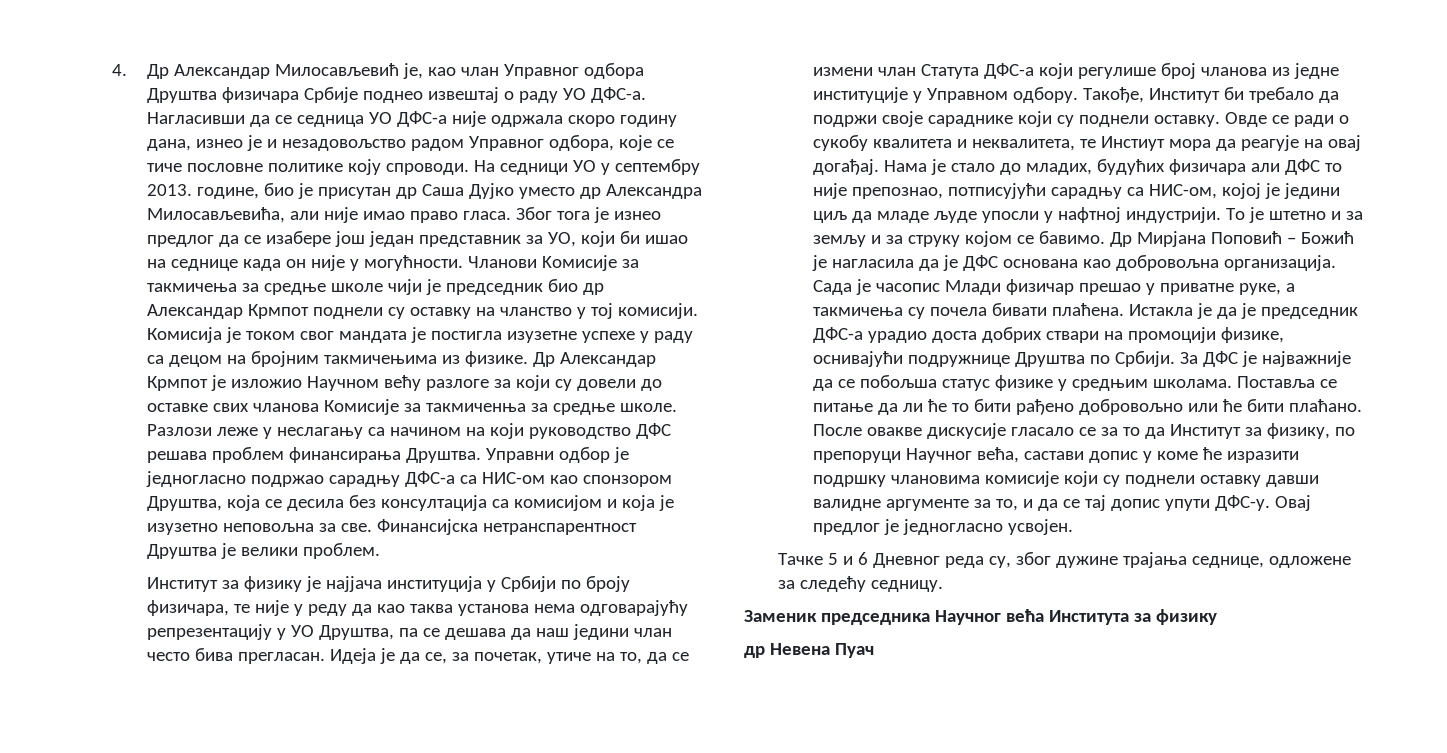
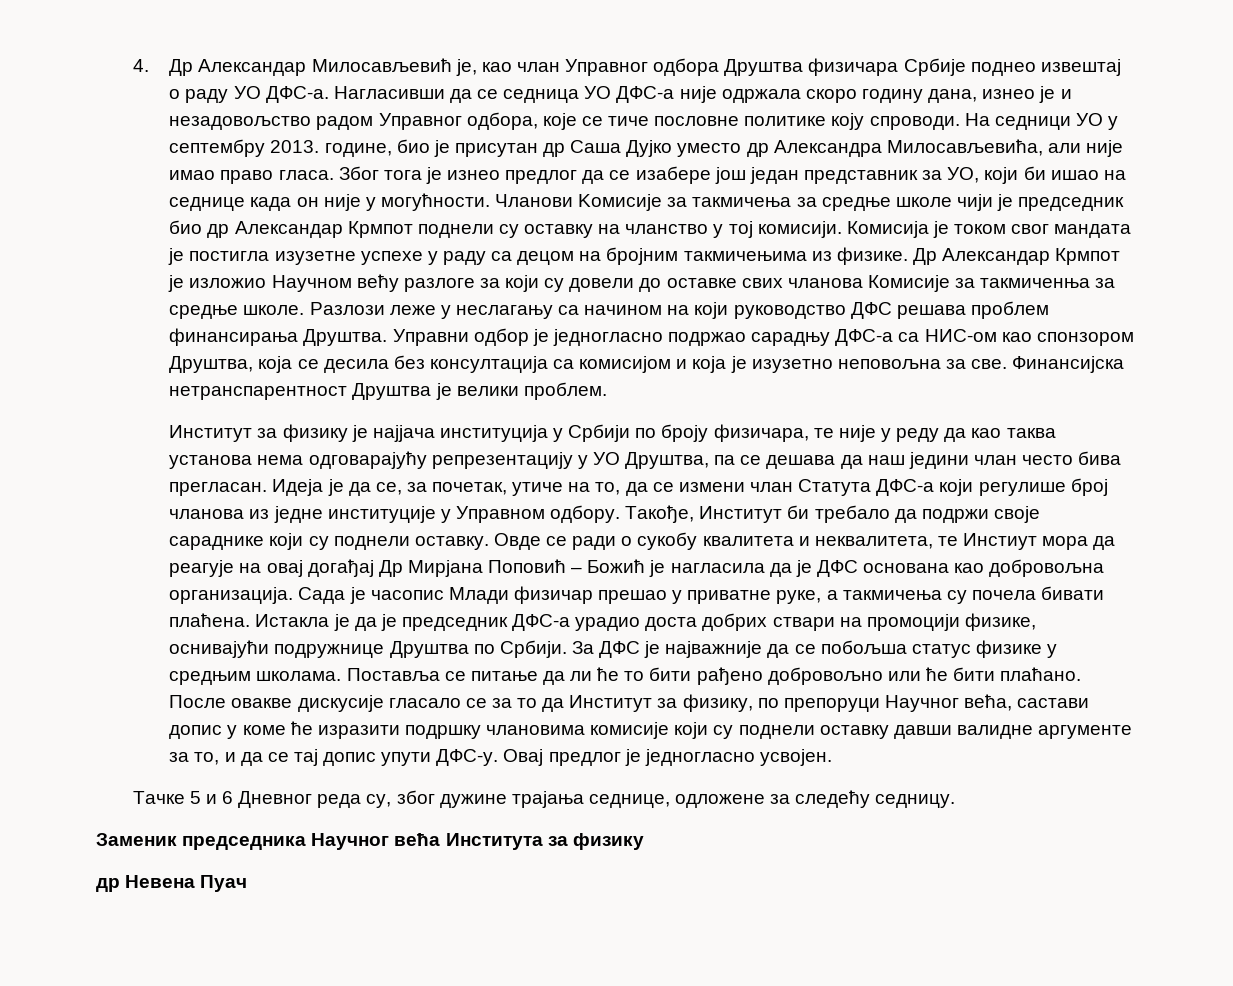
[812,159,1342,175] [812,183,1340,199] [812,207,1363,223] [812,231,1105,247] догађај. Нама је стало до младих, будућих физичара али ДФС то није препознао, потписујући сарадњу са НИС-ом, којој је једини циљ да младе људе упосли у нафтној индустрији. То је штетно и за земљу и за струку којом се бавимо. -> [307,559,374,577] догађај

